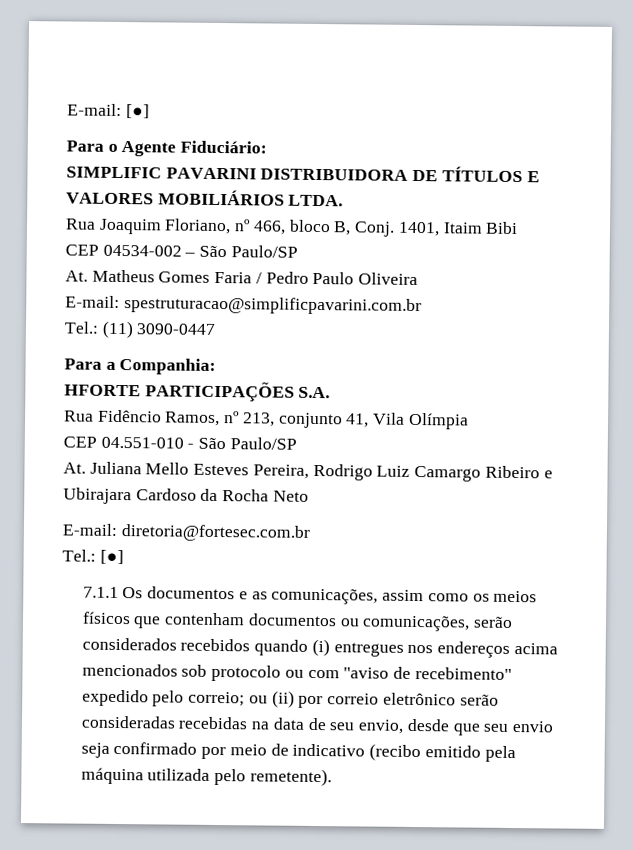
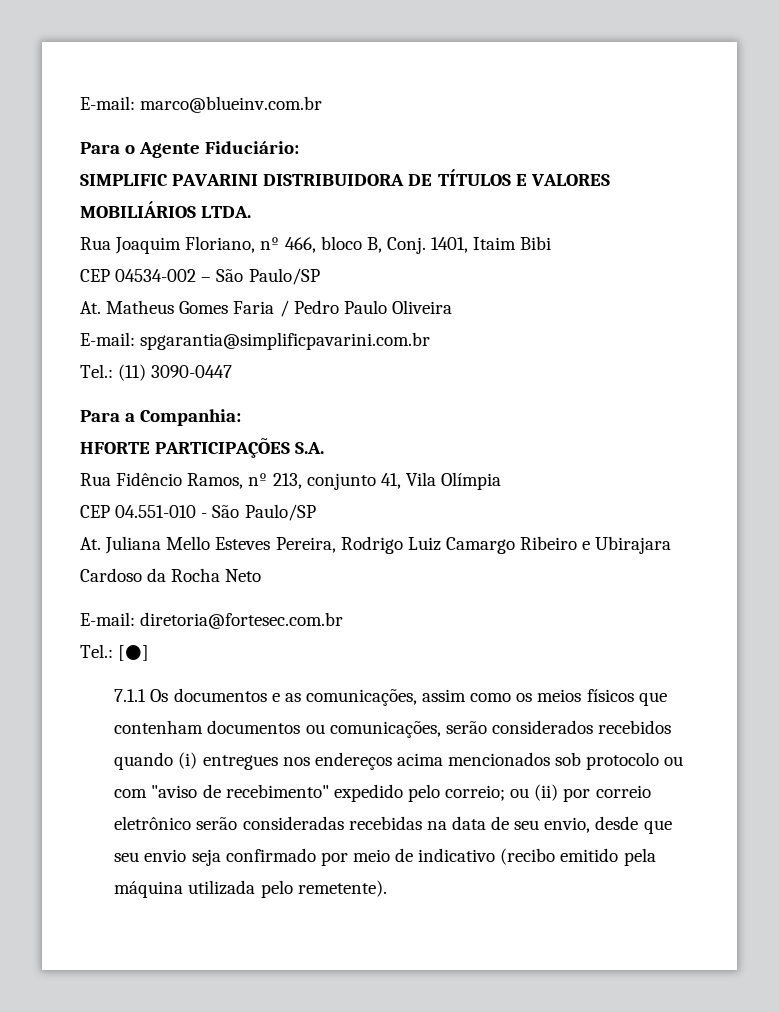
[67,103,150,119] E-mail: [●] -> [80,96,323,113] E-mail: marco@blueinv.com.br
[123,296,422,316] spestruturacao@simplificpavarini.com.br -> [140,332,431,350] spgarantia@simplificpavarini.com.br

